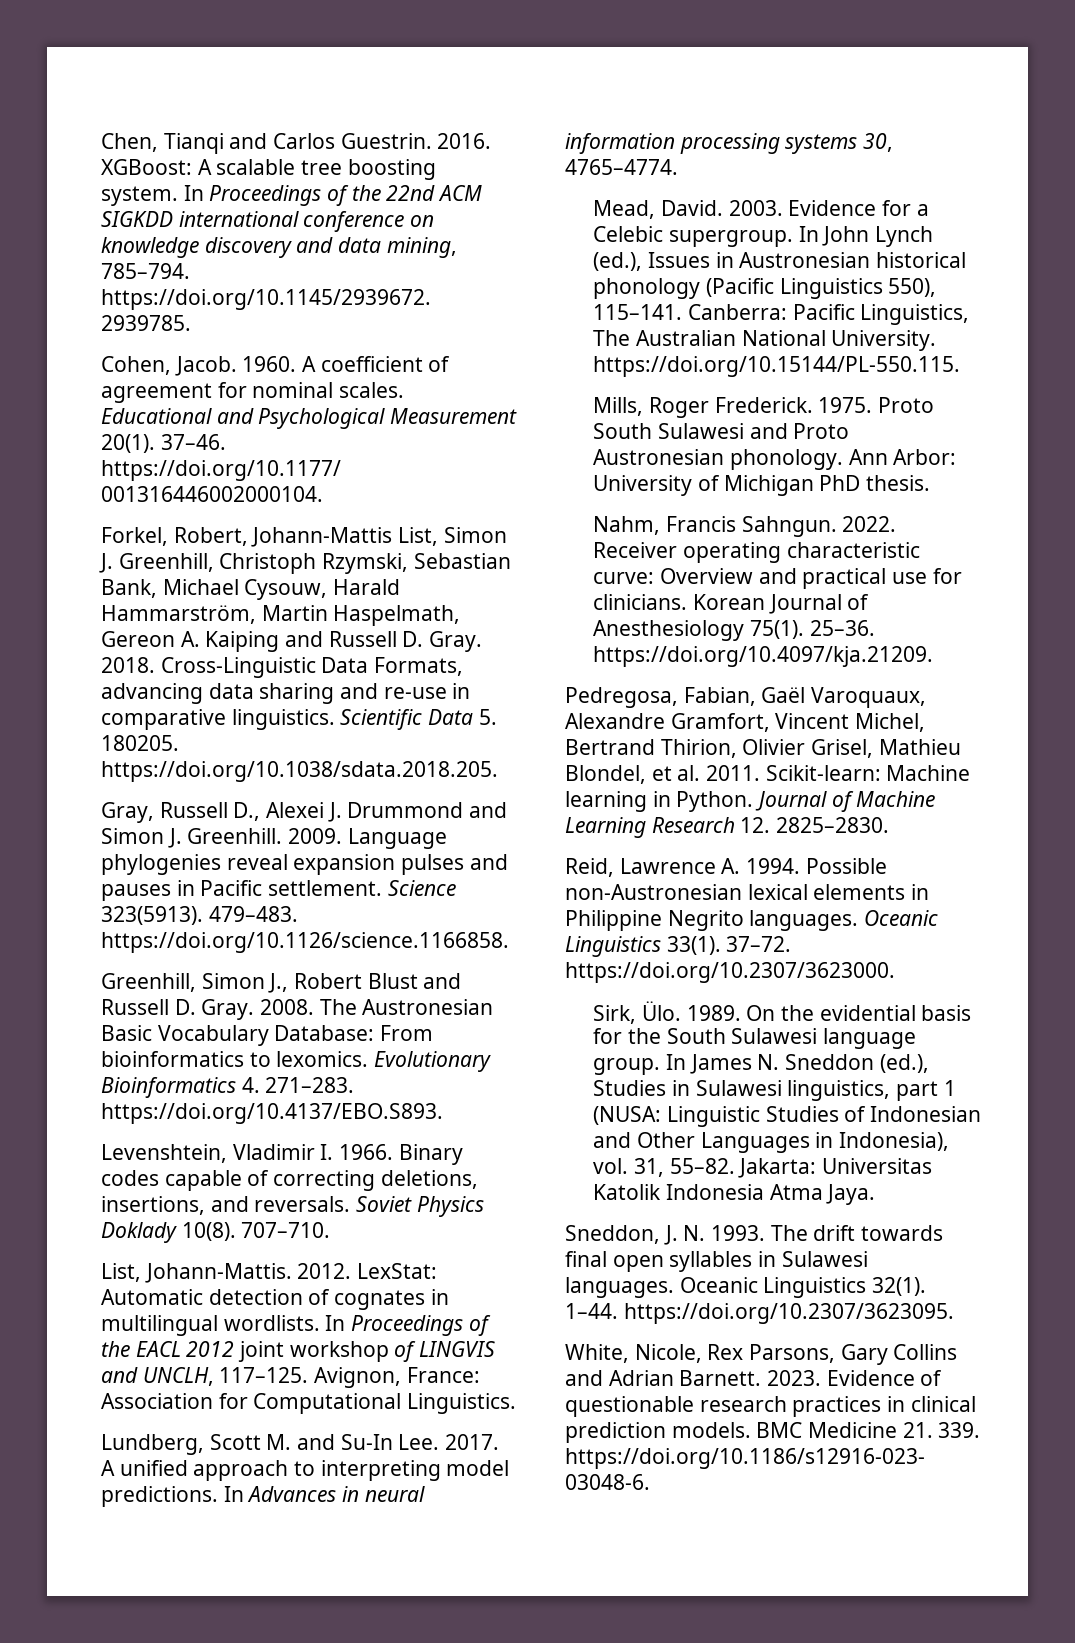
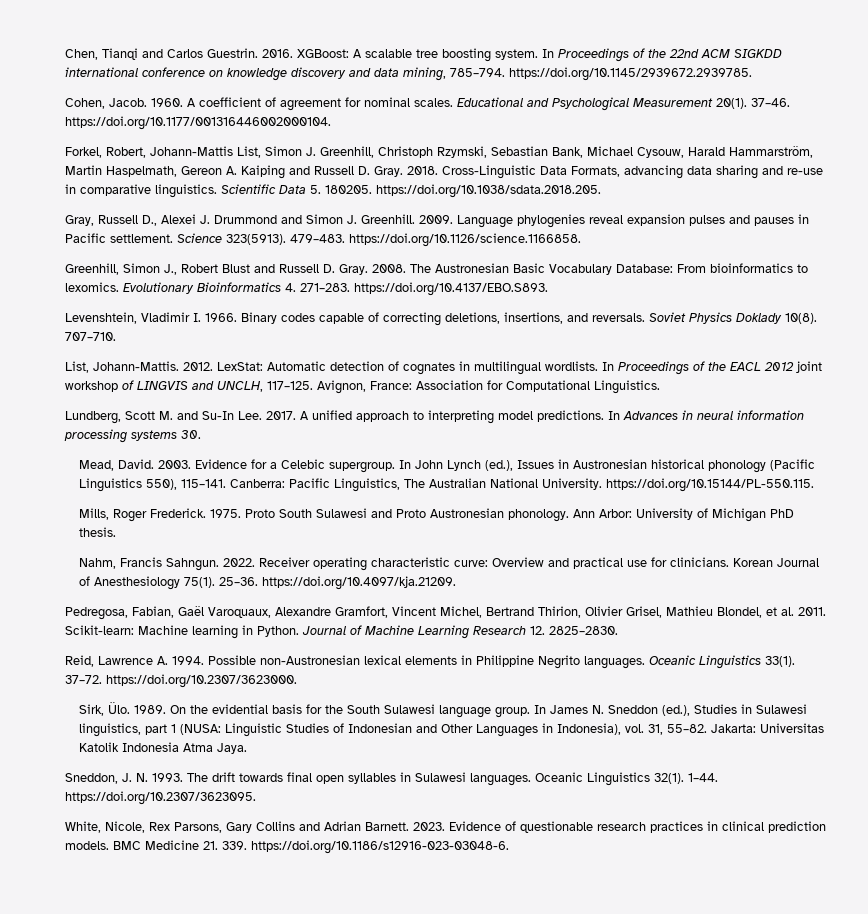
[863,133,894,152] [565,159,678,175] 30, 4765–4774. -> [181,430,201,439] 30.

